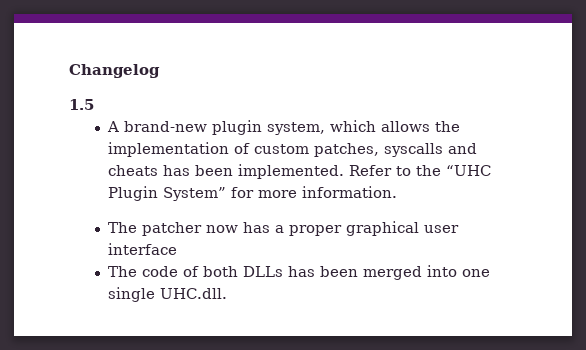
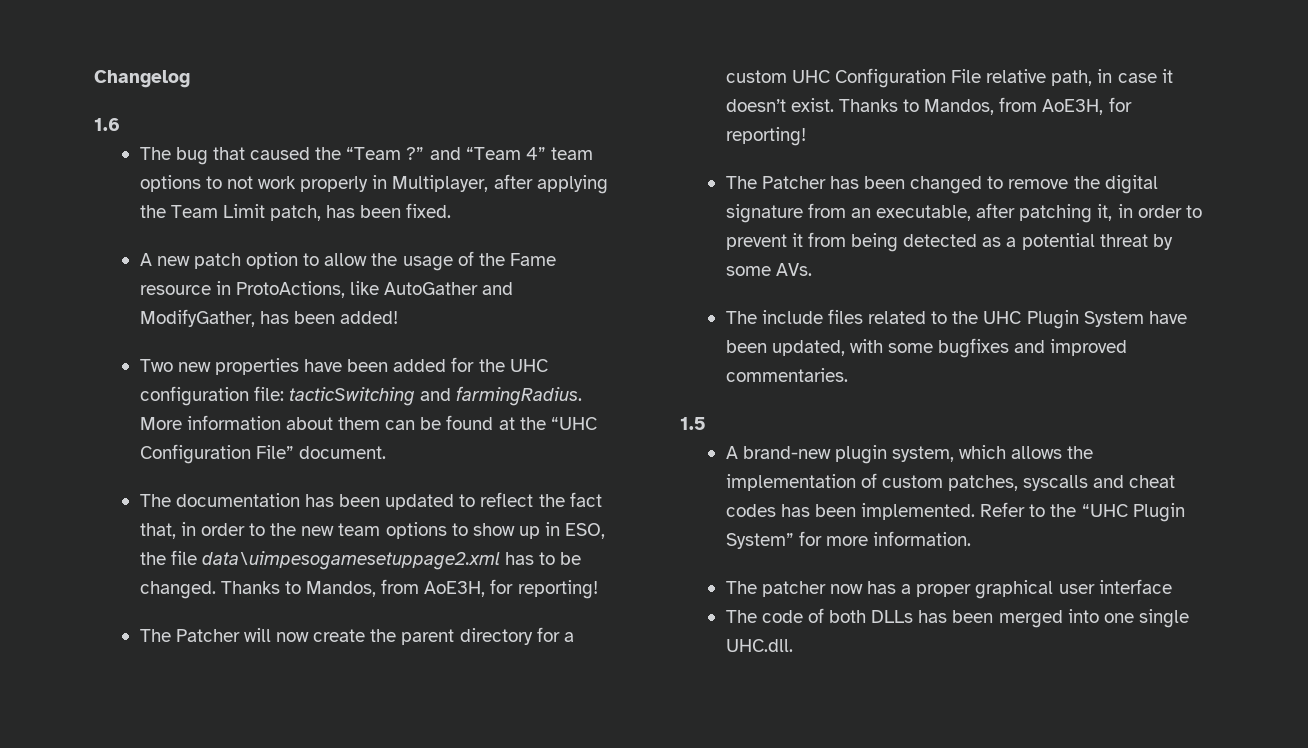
(160, 71) none -> [94,118,120,131] [139,147,593,165] [139,174,608,194] [139,203,452,221] [139,251,556,271] [139,281,514,298] [139,309,398,327] [139,357,548,375] [139,386,583,406] [139,415,597,430] [139,444,386,464] [139,492,602,510] [139,522,606,539] [139,550,582,570] [139,579,598,599] [139,627,574,645] [725,68,1173,88] [725,97,1132,115] [725,127,806,146] [725,175,1158,194] [725,203,1202,223] [725,232,1173,252] [725,263,812,276] [725,309,1187,329] [725,338,1128,358] [725,368,848,382] // 1.6 // The bug that caused the “Team ?” and “Team 4” team options to not work properly in Multiplayer, after applying the Team Limit patch, has been fixed. // A new patch option to allow the usage of the Fame resource in ProtoActions, like AutoGather and ModifyGather, has been added! // Two new properties have been added for the UHC configuration file: tacticSwitching and farmingRadius. More information about them can be found at the “UHC Configuration File” document. // The documentation has been updated to reflect the fact that, in order to the new team options to show up in ESO, the file data\uimpesogamesetuppage2.xml has to be changed. Thanks to Mandos, from AoE3H, for reporting! // The Patcher will now create the parent directory for a custom UHC Configuration File relative path, in case it doesn’t exist. Thanks to Mandos, from AoE3H, for reporting! // The Patcher has been changed to remove the digital signature from an executable, after patching it, in order to prevent it from being detected as a potential threat by some AVs. // The include files related to the UHC Plugin System have been updated, with some bugfixes and improved commentaries.
[108,165,159,176] cheats -> [1129,475,1176,488] [725,504,776,517] cheat codes

